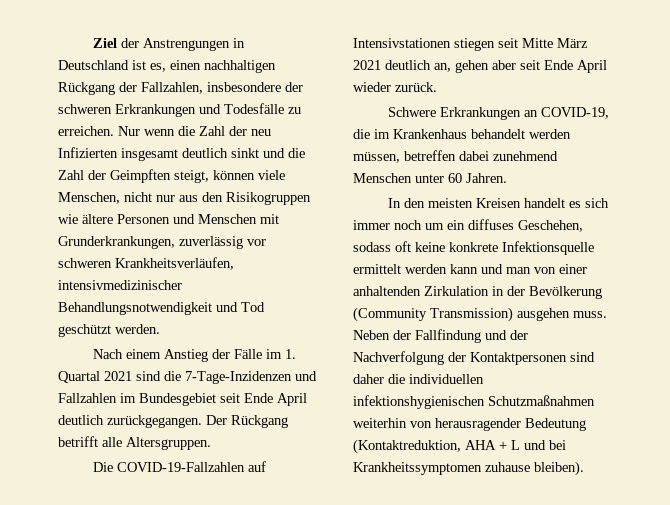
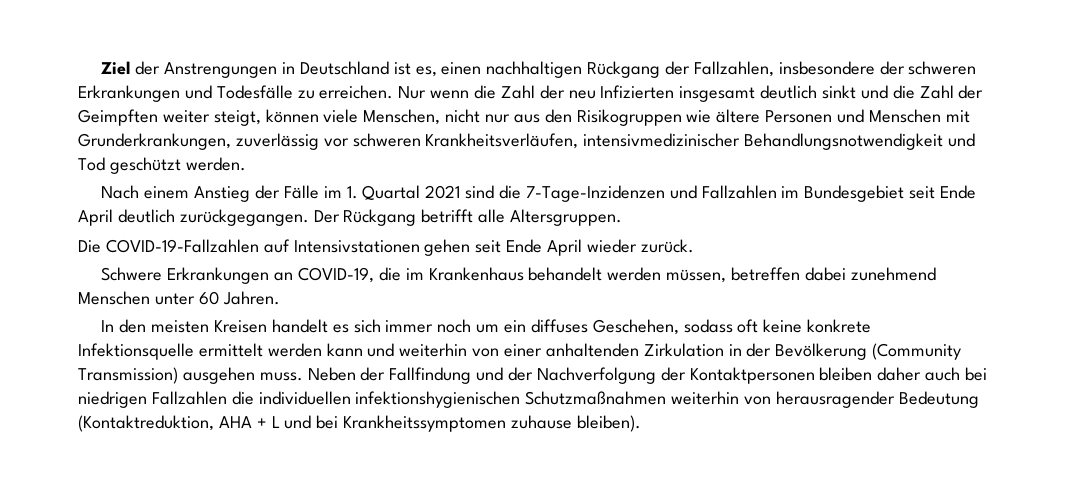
(171, 176) none -> [162,110,210,123] weiter
[454,38,588,51] [353,60,516,73] stiegen seit Mitte März 2021 deutlich an, gehen aber -> [424,239,471,256] gehen
[506,267,531,274] man -> [399,343,468,357] weiterhin
[570,352,595,362] [353,374,384,384] sind daher -> [819,367,988,381] [78,391,227,408] bleiben daher auch bei niedrigen Fallzahlen

